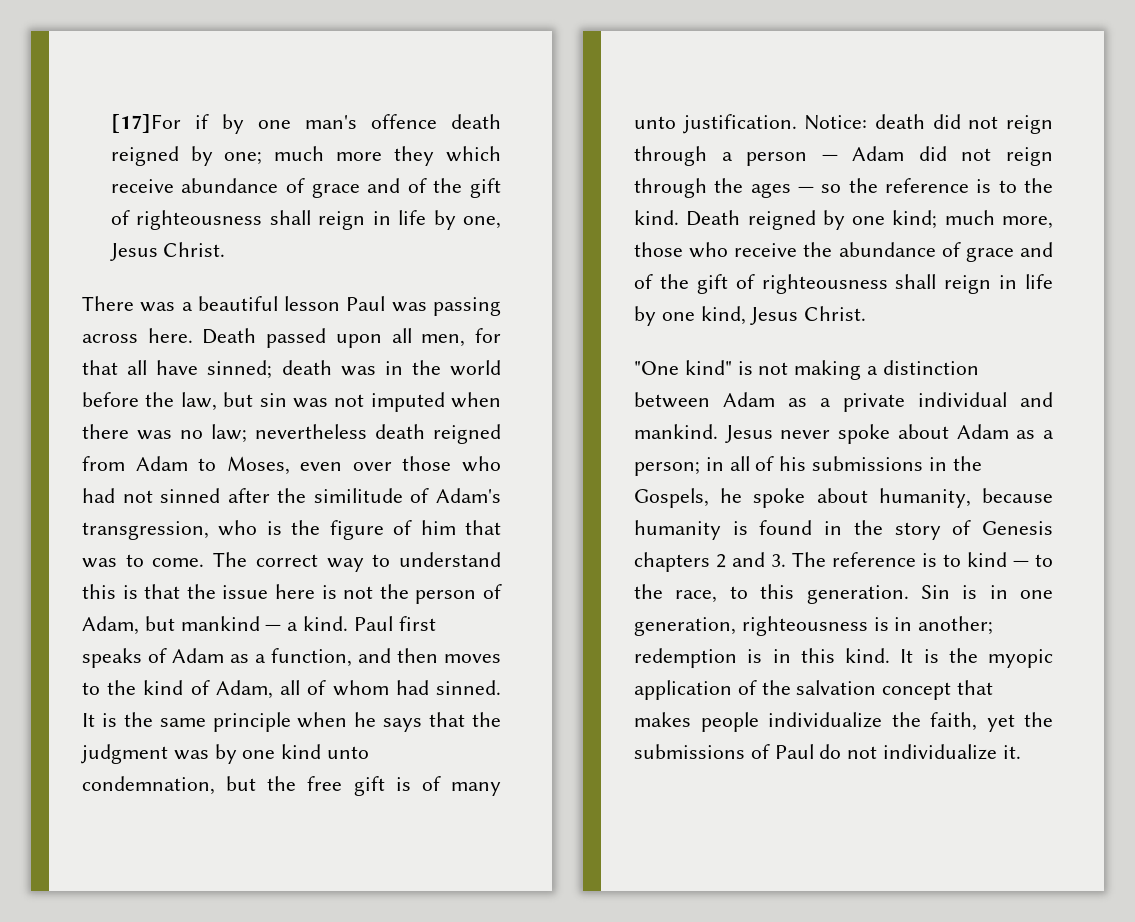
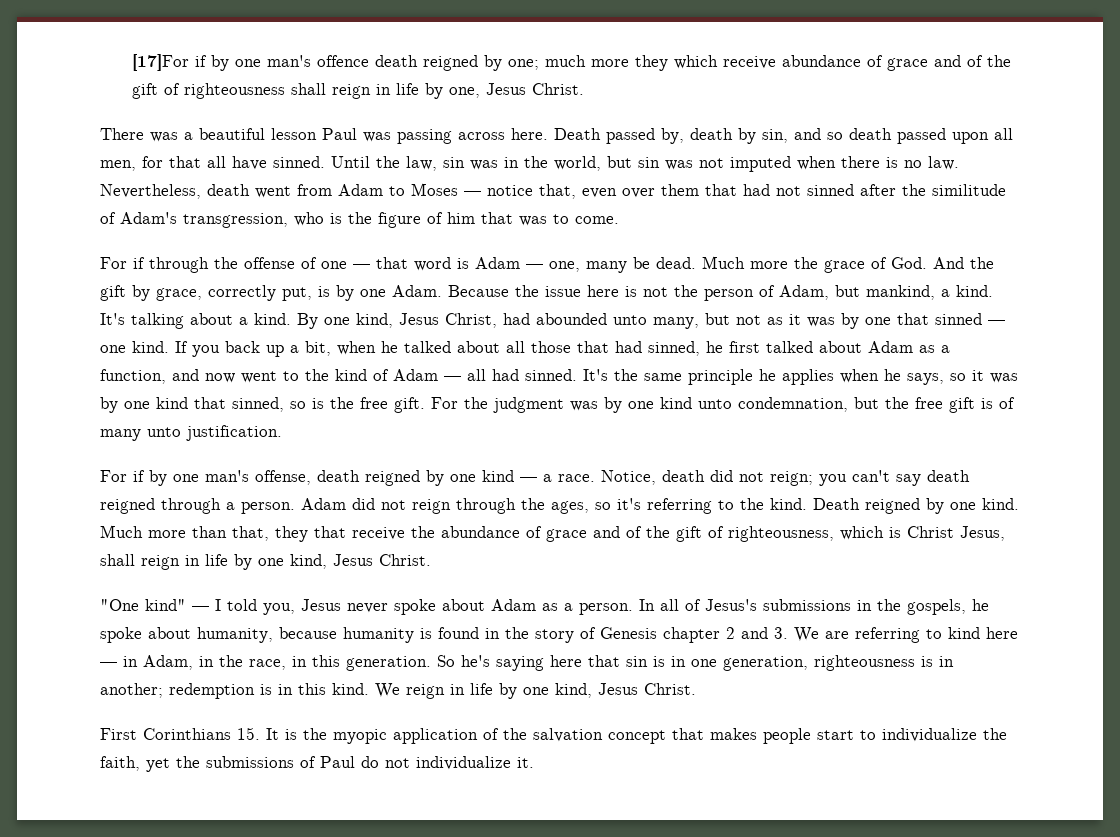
(327, 338) none -> [661,128,946,144] by, death by sin, and so death passed
[207,360,501,379] [82,392,217,411] sinned; death was in the world before the law, -> [273,156,601,171] sinned. Until the law, sin was in the world,
[137,424,501,444] [82,456,501,475] was no law; nevertheless death reigned from Adam to Moses, even over those who -> [886,156,959,170] [100,183,737,199] is no law. Nevertheless, death went from Adam to Moses — notice that, even over them that
[213,552,501,572] [82,584,181,599] The correct way to understand this is that -> [100,256,994,273] [100,285,509,301] // For if through the offense of one — that word is Adam — one, many be dead. Much more the grace of God. And the gift by grace, correctly put, is by one Adam. Because
[180,616,436,631] [82,648,167,668] mankind — a kind. Paul first speaks of -> [866,285,993,300] [100,313,1005,329] [100,341,862,357] mankind, a kind. It's talking about a kind. By one kind, Jesus Christ, had abounded unto many, but not as it was by one that sinned — one kind. If you back up a bit, when he talked about all those that had sinned, he first talked about
[397,648,501,663] then moves -> [205,371,277,383] now went
[215,680,501,699] [82,712,466,732] Adam, all of whom had sinned. It is the same principle when he says that -> [393,369,1018,385] [100,397,458,413] Adam — all had sinned. It's the same principle he applies when he says, so it was by one kind that sinned, so is the free gift. For
[804,114,1053,134] [634,146,838,166] Notice: death did not reign through a person — -> [100,470,970,486] [100,498,295,514] // For if by one man's offense, death reigned by one kind — a race. Notice, death did not reign; you can't say death reigned through a person.
[750,178,992,198] ages — so the reference is -> [551,498,712,514] ages, so it's referring
[892,210,1053,229] [634,242,729,258] kind; much more, those who -> [982,498,1019,510] [100,525,346,542] kind. Much more than that, they that
[761,274,888,294] righteousness -> [728,526,1005,542] righteousness, which is Christ Jesus,
[737,360,979,380] [634,392,1053,412] [634,424,718,439] is not making a distinction between Adam as a private individual and mankind. -> [192,599,295,615] — I told you,
[634,456,807,476] person; in all of his -> [579,599,757,615] person. In all of Jesus's
[634,488,709,508] Gospels, -> [907,599,966,615] gospels,
[634,552,710,572] chapters -> [663,627,720,643] chapter
[792,552,1053,567] The reference is to kind — to -> [794,627,1018,643] [100,655,214,670] We are referring to kind here — in Adam, in
[729,586,748,599] to -> [292,656,307,667] in
[920,585,950,599] Sin -> [437,655,648,671] So he's saying here that sin
(890, 655) none -> [375,683,696,699] [100,727,260,740] We reign in life by one kind, Jesus Christ. // First Corinthians 15.
(759, 722) none -> [817,730,876,740] start to

